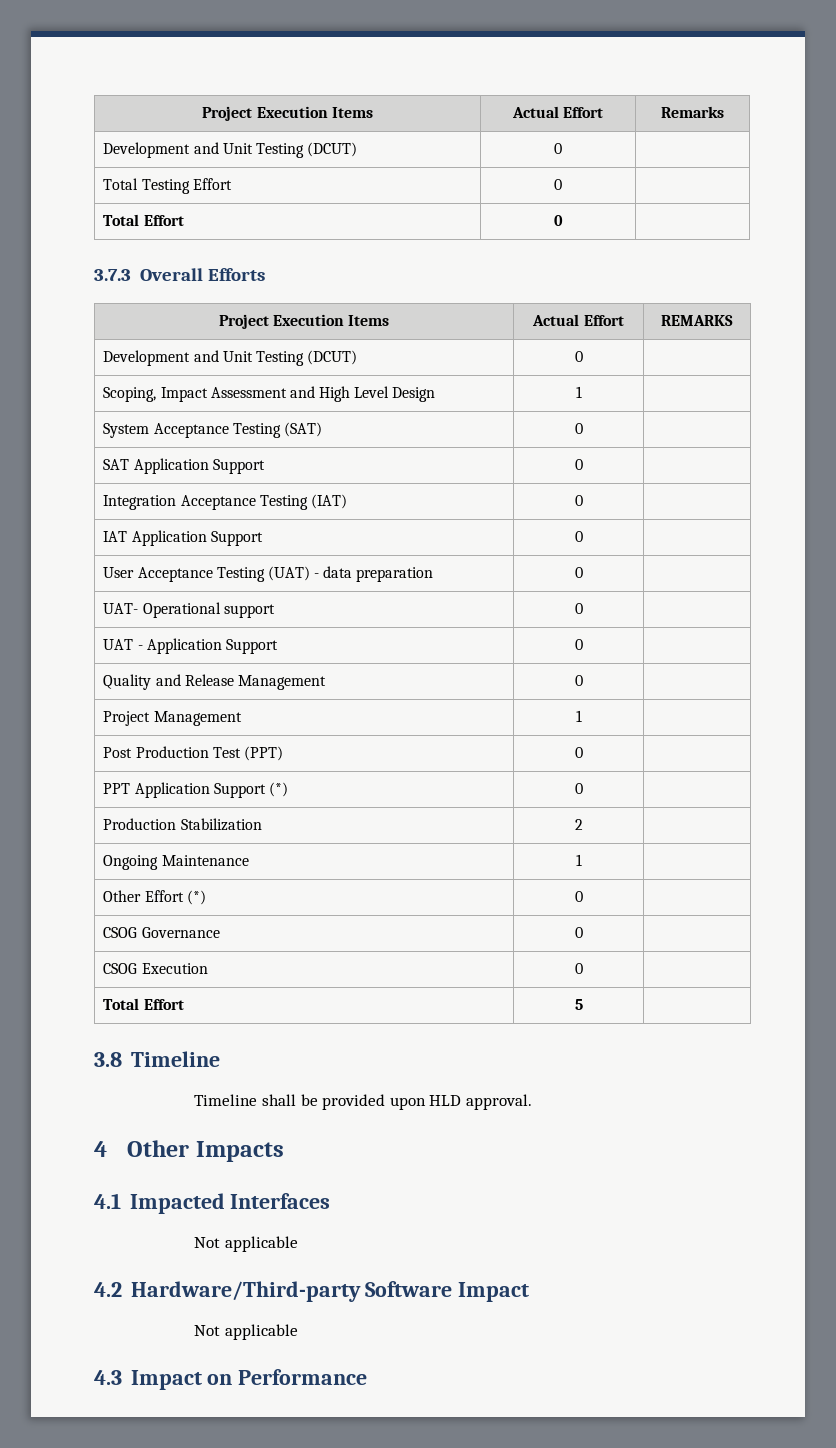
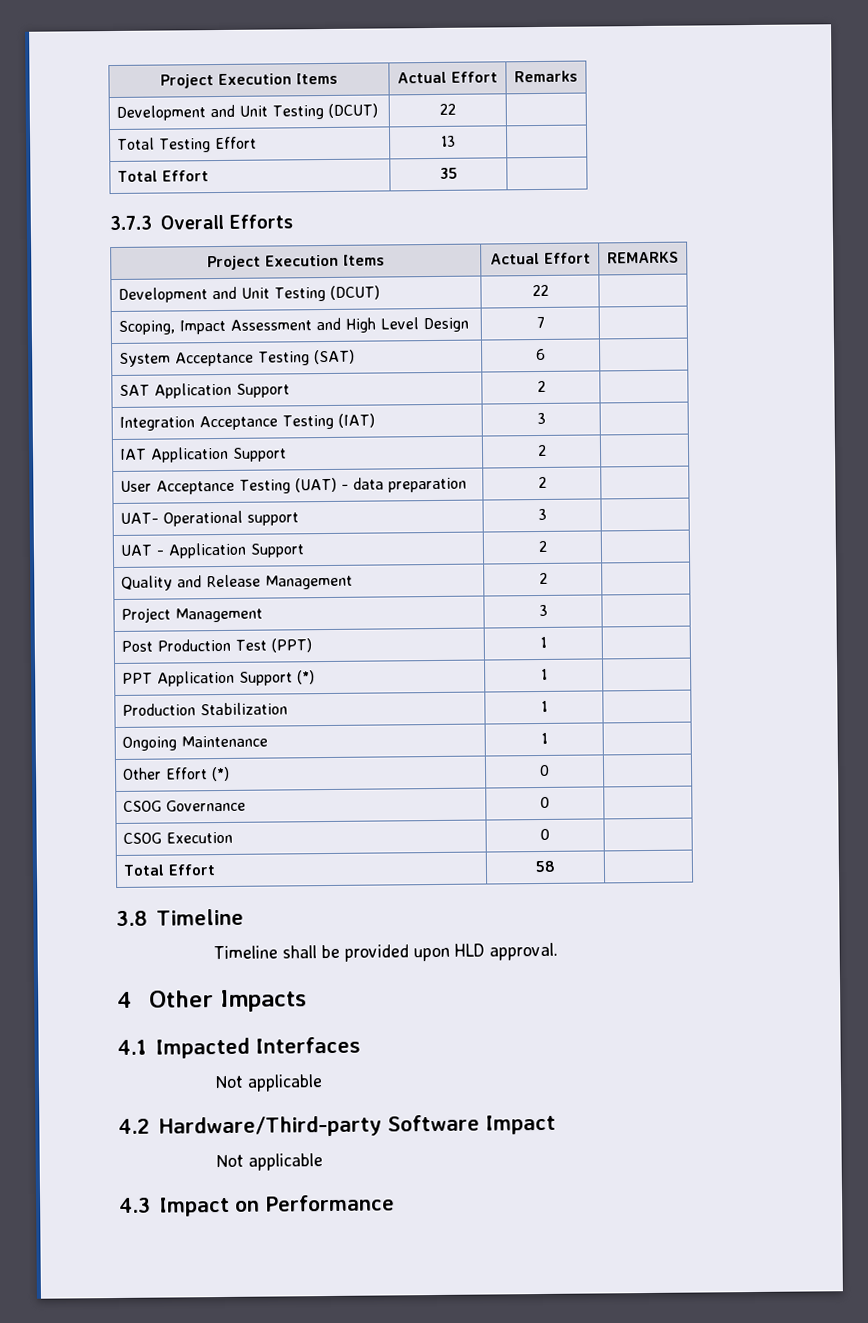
[554,143,562,154] 0 -> [439,103,456,115] 22
[554,179,562,190] [103,214,184,226] [553,215,563,226] 0 | // Total Effort | 0 -> [441,135,456,147] [116,170,209,182] [439,167,458,179] 13 | // Total Effort | 35
[574,351,583,362] 0 -> [531,284,549,297] 22
[575,386,582,398] 1 -> [535,316,545,329] 7
[574,423,583,434] 0 -> [536,348,546,361] 6
[574,459,583,470] 0 -> [536,380,546,393] 2
[574,495,583,506] 0 -> [536,412,546,425] 3
[574,531,583,542] 0 -> [536,444,547,457] 2
[574,567,583,578] 0 -> [537,476,547,489] 2
[574,603,583,614] 0 -> [537,508,547,521] 3
[574,639,583,650] 0 -> [537,540,547,553] 2
[574,675,583,686] 0 -> [538,572,548,585] 2
[575,710,582,722] 1 -> [538,604,548,617] 3
[574,747,583,758] 0 -> [539,636,547,649] 1
[574,783,583,794] 0 -> [540,668,548,681] 1
[574,819,583,830] 2 -> [540,700,548,712] 1
[574,999,583,1010] 5 -> [535,860,555,873] 58

